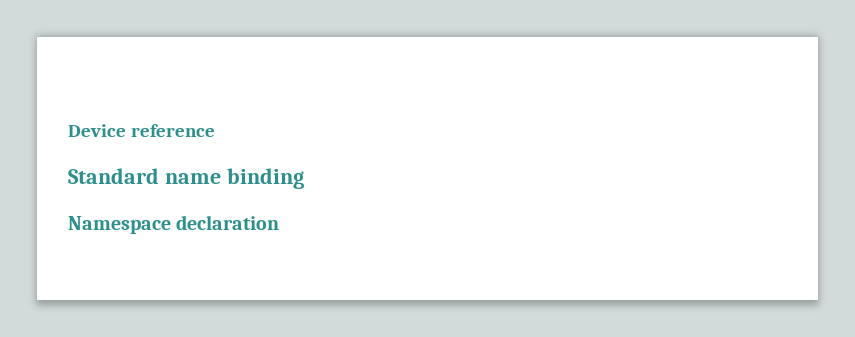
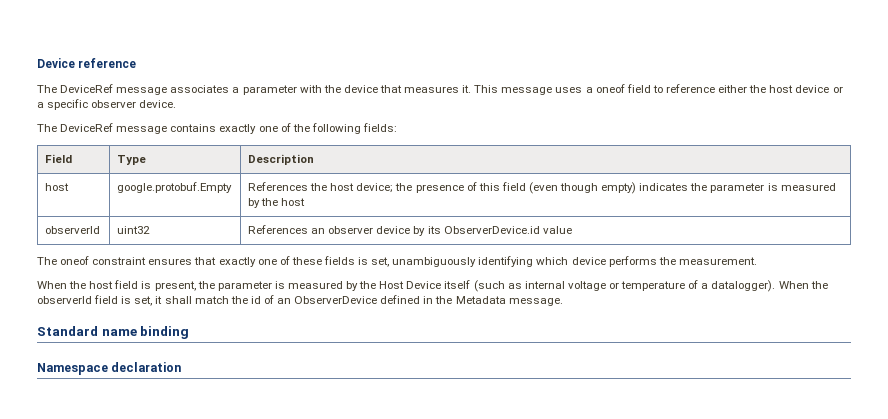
(215, 130) none -> [37,84,843,95] [37,99,177,110] [37,123,397,134] [45,154,73,163] [117,155,147,165] [248,154,315,165] [45,183,70,191] [117,182,233,193] [248,182,836,194] [248,198,306,208] [45,226,101,234] [117,226,151,234] [248,225,572,236] [37,256,757,267] [37,280,828,292] [37,295,563,306] // The DeviceRef message associates a parameter with the device that measures it. This message uses a oneof field to reference either the host device or a specific observer device. // The DeviceRef message contains exactly one of the following fields: // Field | Type | Description // host | google.protobuf.Empty | References the host device; the presence of this field (even though empty) indicates the parameter is measured by the host // observerId | uint32 | References an observer device by its ObserverDevice.id value // The oneof constraint ensures that exactly one of these fields is set, unambiguously identifying which device performs the measurement. // When the host field is present, the parameter is measured by the Host Device itself (such as internal voltage or temperature of a datalogger). When the observerId field is set, it shall match the id of an ObserverDevice defined in the Metadata message.

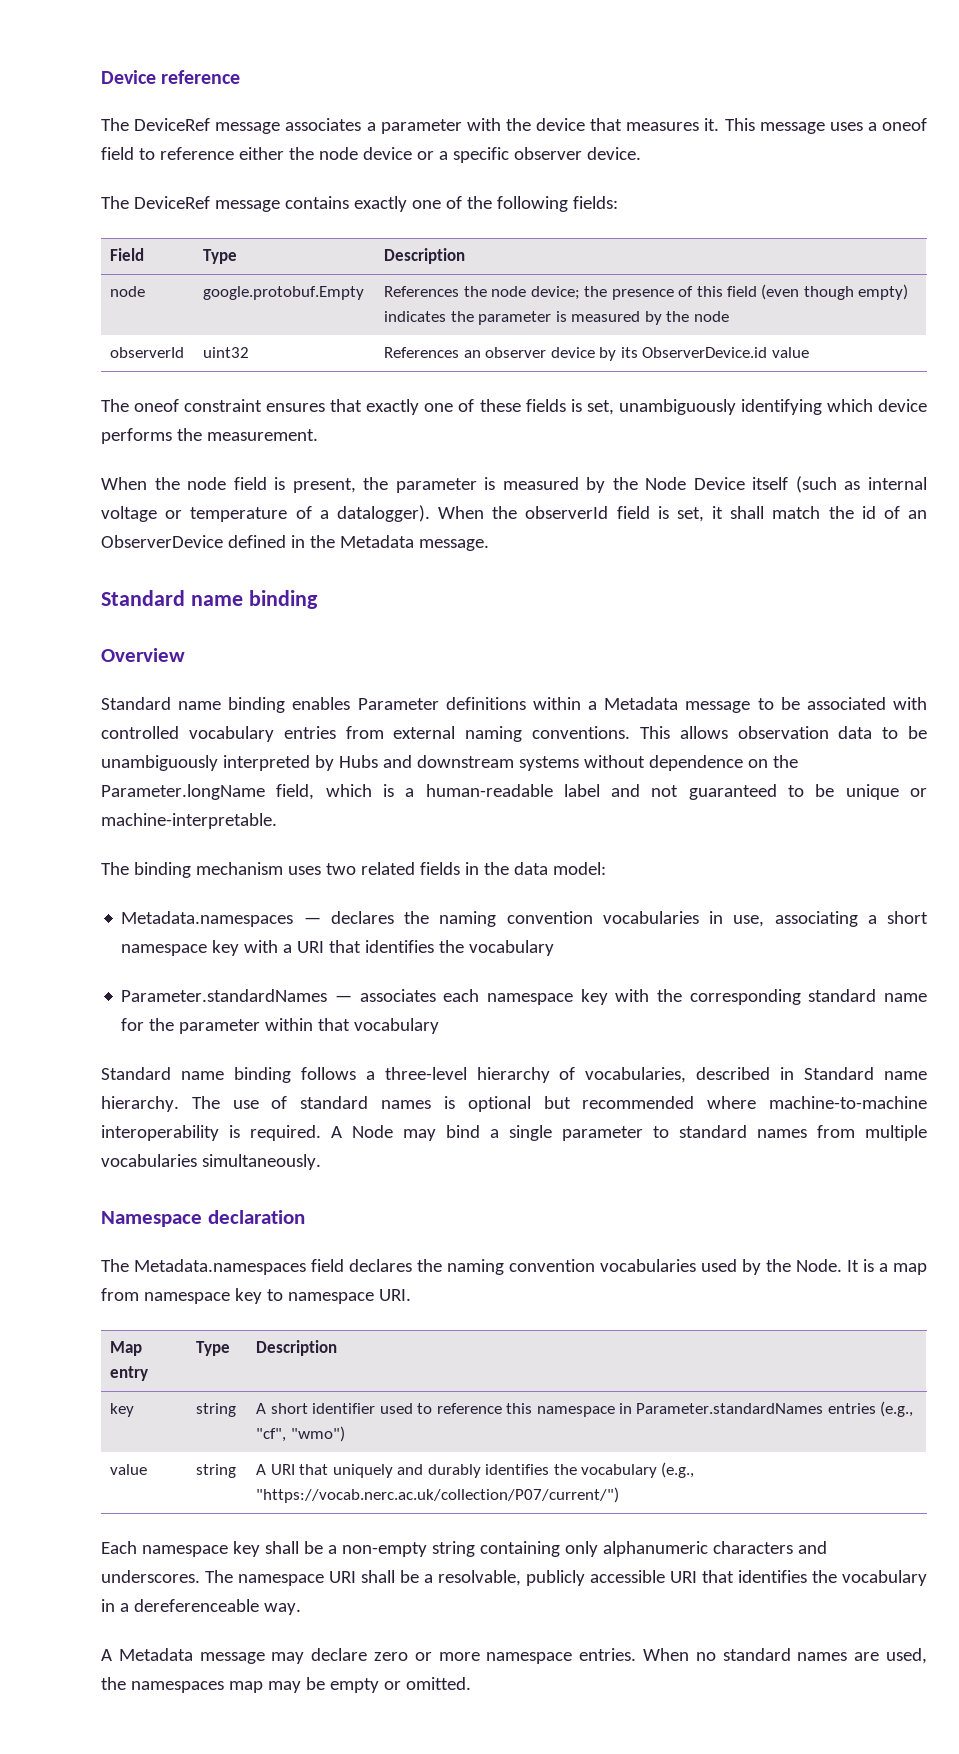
[769,85,794,93] host -> [318,147,358,160] node
[45,183,70,191] host -> [110,286,146,297] node
[330,183,355,191] host -> [491,286,527,297] node
[281,198,306,206] host -> [693,311,729,322] node
[89,281,114,289] host -> [187,477,227,490] node
[379,281,405,289] Host -> [645,477,687,490] Node
[37,362,182,375] Namespace declaration -> [101,648,185,662] [101,697,927,713] [101,726,928,742] [101,755,798,771] [101,784,927,800] [101,813,277,829] [101,862,606,878] [121,911,928,927] [121,940,555,956] [121,989,927,1005] [121,1018,440,1034] [101,1067,927,1083] [101,1096,927,1112] [101,1125,927,1141] [101,1154,321,1170] [101,1210,305,1227] [101,1259,927,1275] [101,1288,411,1304] [110,1341,143,1356] [110,1366,149,1381] [196,1341,231,1356] [256,1340,338,1356] [110,1403,135,1417] [196,1403,237,1417] [256,1401,914,1417] [256,1426,345,1442] [110,1464,148,1475] [196,1464,237,1478] [256,1462,695,1478] [256,1487,620,1503] [101,1541,827,1557] [101,1570,927,1586] [101,1599,301,1615] [101,1648,927,1664] [101,1677,471,1693] Overview // Standard name binding enables Parameter definitions within a Metadata message to be associated with controlled vocabulary entries from external naming conventions. This allows observation data to be unambiguously interpreted by Hubs and downstream systems without dependence on the Parameter.longName field, which is a human-readable label and not guaranteed to be unique or machine-interpretable. // The binding mechanism uses two related fields in the data model: // Metadata.namespaces — declares the naming convention vocabularies in use, associating a short namespace key with a URI that identifies the vocabulary // Parameter.standardNames — associates each namespace key with the corresponding standard name for the parameter within that vocabulary // Standard name binding follows a three-level hierarchy of vocabularies, described in Standard name hierarchy. The use of standard names is optional but recommended where machine-to-machine interoperability is required. A Node may bind a single parameter to standard names from multiple vocabularies simultaneously. // Namespace declaration // The Metadata.namespaces field declares the naming convention vocabularies used by the Node. It is a map from namespace key to namespace URI. // Map entry | Type | Description // key | string | A short identifier used to reference this namespace in Parameter.standardNames entries (e.g., "cf", "wmo") // value | string | A URI that uniquely and durably identifies the vocabulary (e.g., "https://vocab.nerc.ac.uk/collection/P07/current/") // Each namespace key shall be a non-empty string containing only alphanumeric characters and underscores. The namespace URI shall be a resolvable, publicly accessible URI that identifies the vocabulary in a dereferenceable way. // A Metadata message may declare zero or more namespace entries. When no standard names are used, the namespaces map may be empty or omitted.

